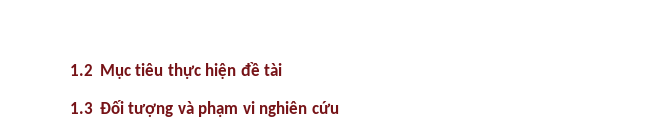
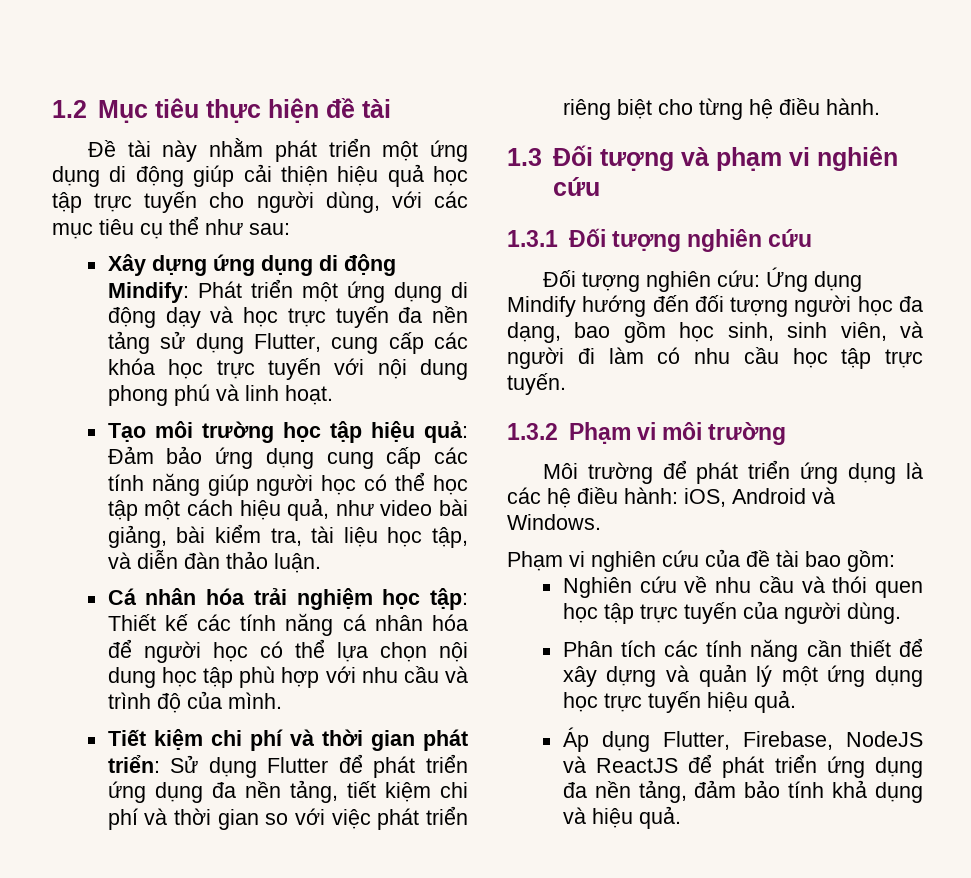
(283, 69) none -> [87,138,469,162] [52,164,468,187] [52,191,469,213] [52,216,290,239] [107,254,396,276] [107,279,468,303] [107,306,469,328] [107,331,469,354] [107,358,469,380] [107,384,333,406] [107,421,468,443] [107,446,468,469] [107,472,468,496] [107,498,468,521] [107,524,468,548] [107,550,321,573] [107,588,468,610] [107,613,469,636] [107,639,468,663] [107,666,468,688] [107,691,282,713] [107,729,468,751] [107,754,468,778] [107,780,468,803] [107,806,469,830] [562,98,880,120] // Đề tài này nhằm phát triển một ứng dụng di động giúp cải thiện hiệu quả học tập trực tuyến cho người dùng, với các mục tiêu cụ thể như sau: // Xây dựng ứng dụng di động Mindify: Phát triển một ứng dụng di động dạy và học trực tuyến đa nền tảng sử dụng Flutter, cung cấp các khóa học trực tuyến với nội dung phong phú và linh hoạt. // Tạo môi trường học tập hiệu quả: Đảm bảo ứng dụng cung cấp các tính năng giúp người học có thể học tập một cách hiệu quả, như video bài giảng, bài kiểm tra, tài liệu học tập, và diễn đàn thảo luận. // Cá nhân hóa trải nghiệm học tập: Thiết kế các tính năng cá nhân hóa để người học có thể lựa chọn nội dung học tập phù hợp với nhu cầu và trình độ của mình. // Tiết kiệm chi phí và thời gian phát triển: Sử dụng Flutter để phát triển ứng dụng đa nền tảng, tiết kiệm chi phí và thời gian so với việc phát triển riêng biệt cho từng hệ điều hành.
(339, 107) none -> [507,228,813,252] [542,267,862,292] [507,295,923,317] [507,321,923,343] [507,347,923,369] [507,373,566,395] [507,422,787,445] [542,460,923,484] [507,487,835,508] [507,514,601,530] [507,549,895,572] [562,576,923,598] [562,601,901,624] [562,638,923,662] [562,664,923,687] [562,690,796,713] [562,727,923,752] [562,754,923,778] [562,780,923,803] [562,806,681,829] // 1.3.1 Đối tượng nghiên cứu // Đối tượng nghiên cứu: Ứng dụng Mindify hướng đến đối tượng người học đa dạng, bao gồm học sinh, sinh viên, và người đi làm có nhu cầu học tập trực tuyến. // 1.3.2 Phạm vi môi trường // Môi trường để phát triển ứng dụng là các hệ điều hành: iOS, Android và Windows. // Phạm vi nghiên cứu của đề tài bao gồm: // Nghiên cứu về nhu cầu và thói quen học tập trực tuyến của người dùng. // Phân tích các tính năng cần thiết để xây dựng và quản lý một ứng dụng học trực tuyến hiệu quả. // Áp dụng Flutter, Firebase, NodeJS và ReactJS để phát triển ứng dụng đa nền tảng, đảm bảo tính khả dụng và hiệu quả.

